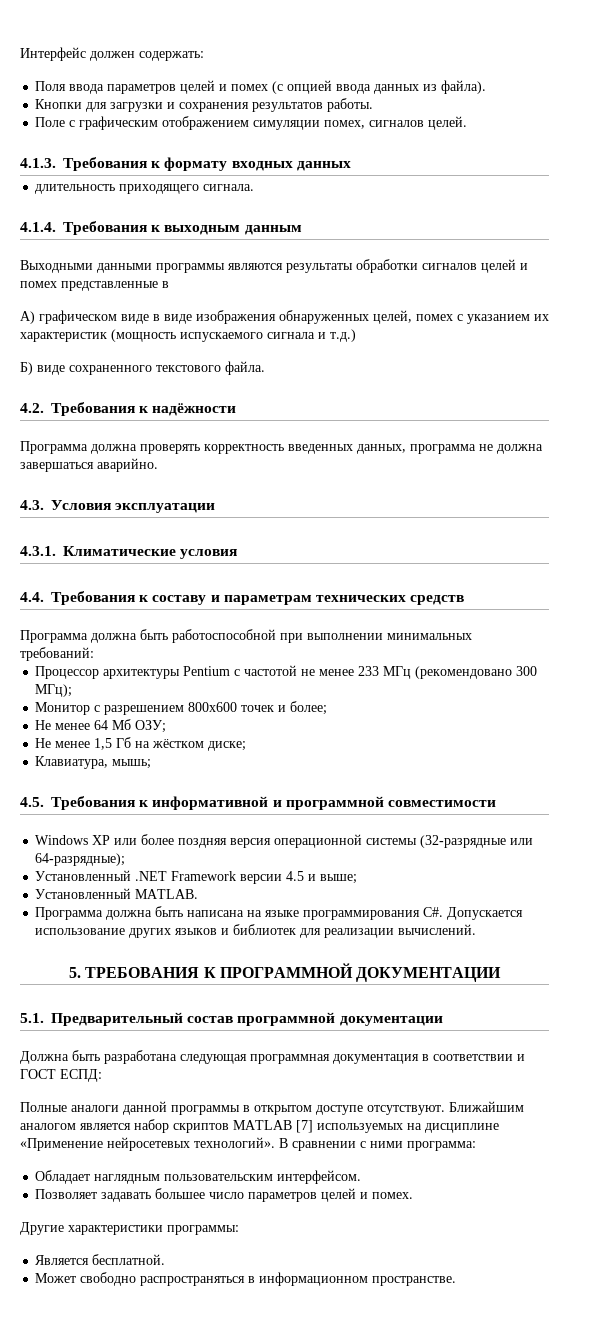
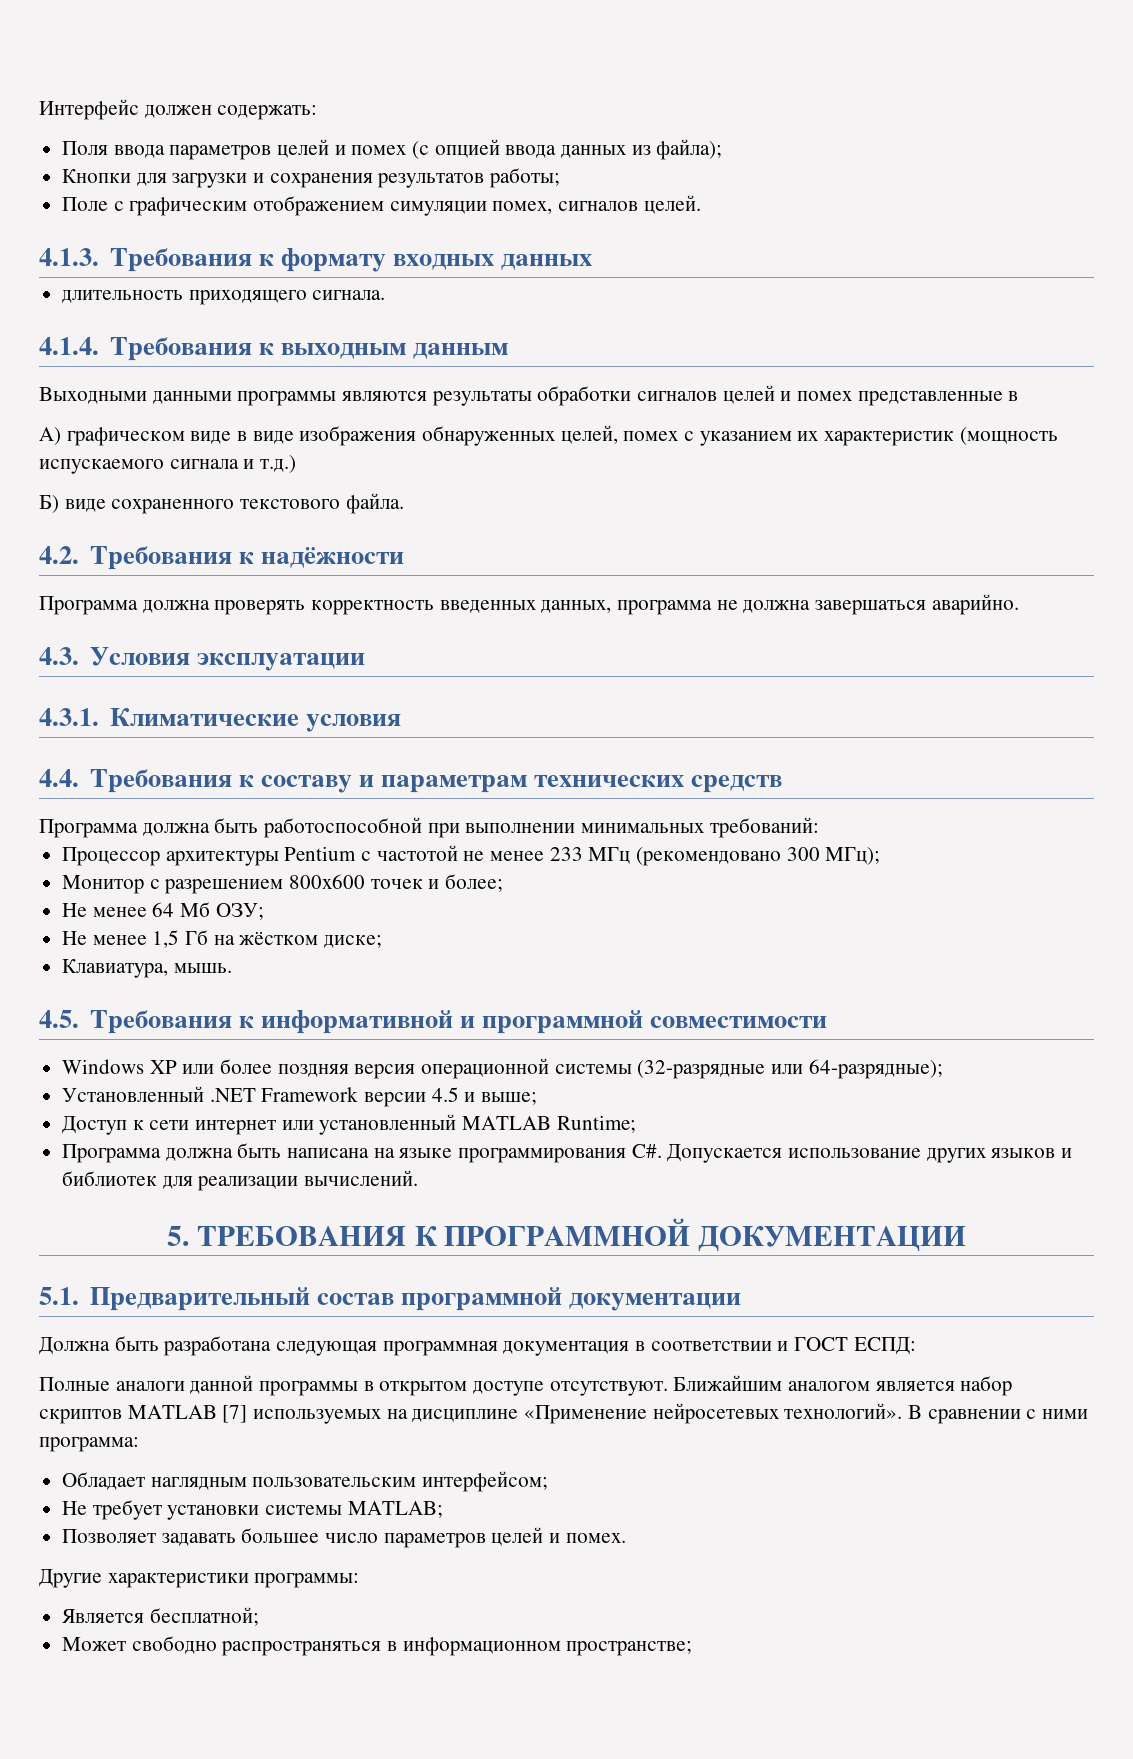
[441,80,487,94] файла). -> [656,139,723,160] файла);
[327,98,374,112] работы. -> [489,168,561,188] работы;
[112,759,152,769] мышь; -> [173,963,232,973] мышь.
[35,888,199,899] Установленный MATLAB. -> [62,1114,636,1135] Доступ к сети интернет или установленный MATLAB Runtime;
[277,1170,362,1184] интерфейсом. -> [422,1471,549,1492] [62,1500,443,1520] интерфейсом; // Не требует установки системы MATLAB;
[92,1254,166,1265] бесплатной. -> [149,1607,259,1626] бесплатной;
[372,1276,457,1286] пространстве. -> [566,1641,693,1656] пространстве;

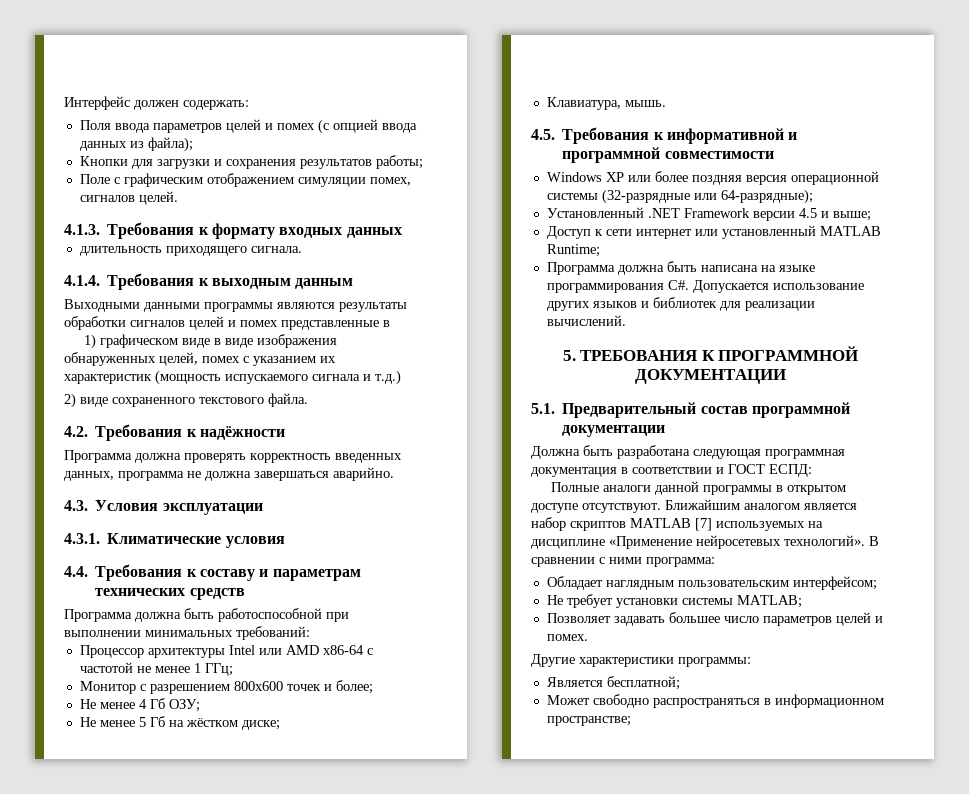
[39,427,61,445] А) -> [84,334,97,349] 1)
[39,495,59,513] Б) -> [64,393,76,408] 2)
[284,845,881,866] Pentium с частотой не менее 233 МГц (рекомендовано 300 МГц); -> [228,645,373,655] [79,662,233,676] Intel или AMD x86-64 с частотой не менее 1 ГГц;
[152,902,211,917] 64 Мб -> [138,698,165,709] 4 Гб
[152,930,180,948] 1,5 -> [138,717,146,727] 5

